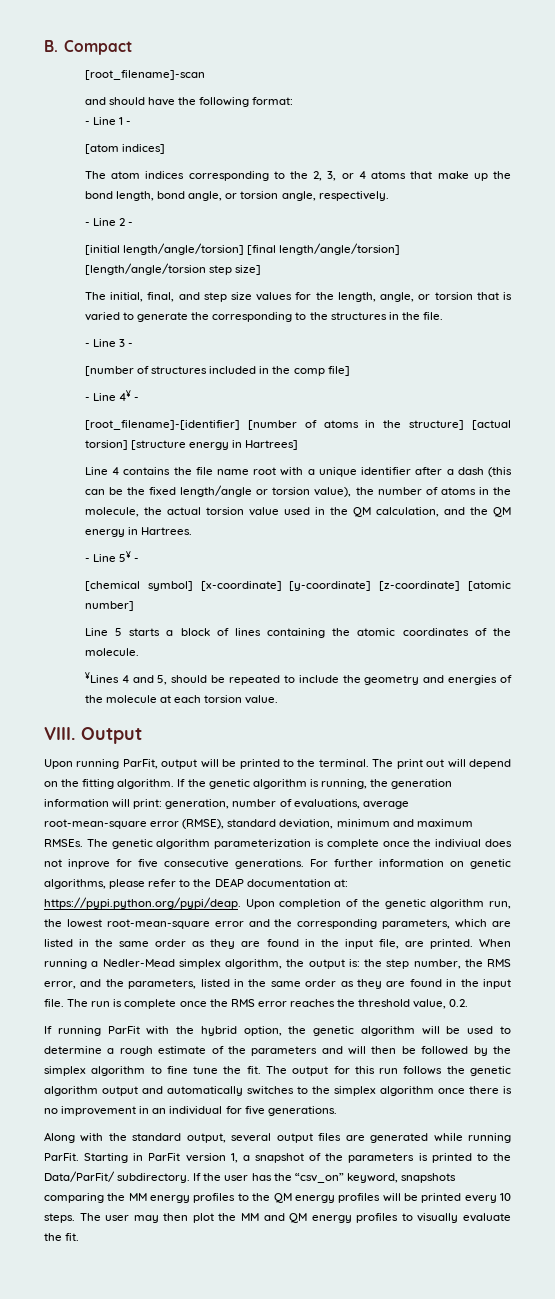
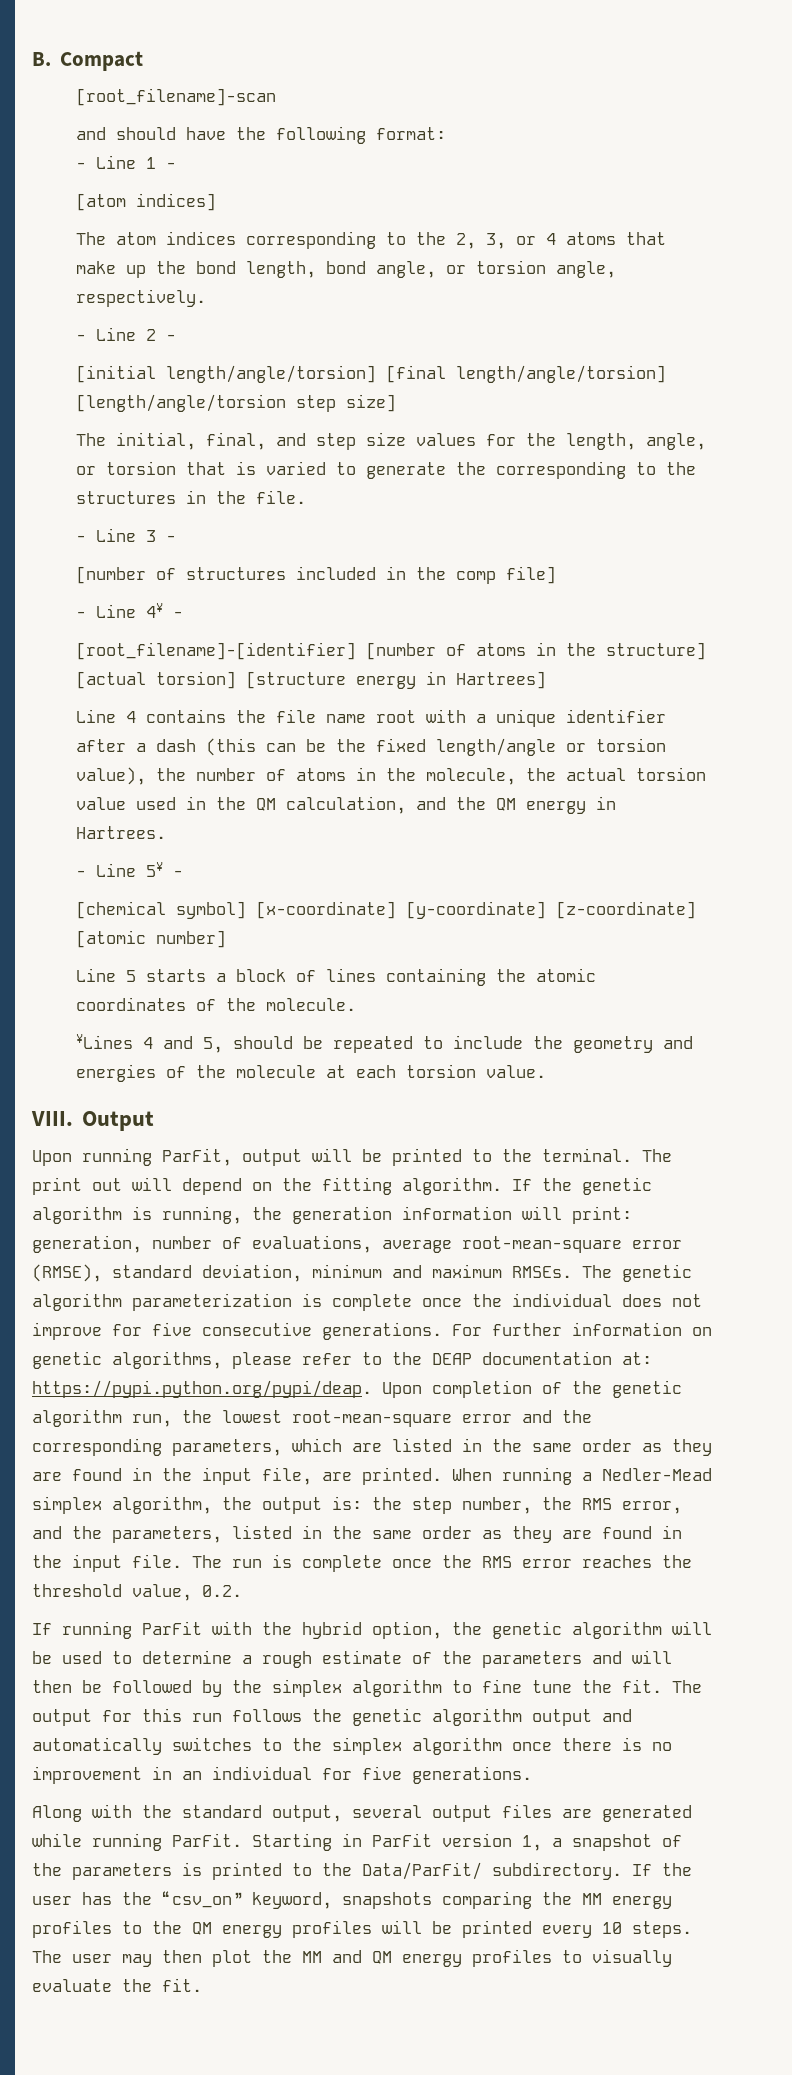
[435,839,482,848] indiviual -> [512,1293,612,1307] individual
[68,859,110,869] inprove -> [32,1322,102,1340] improve

